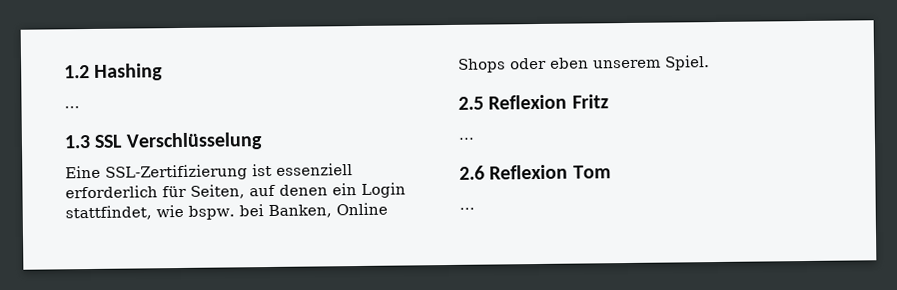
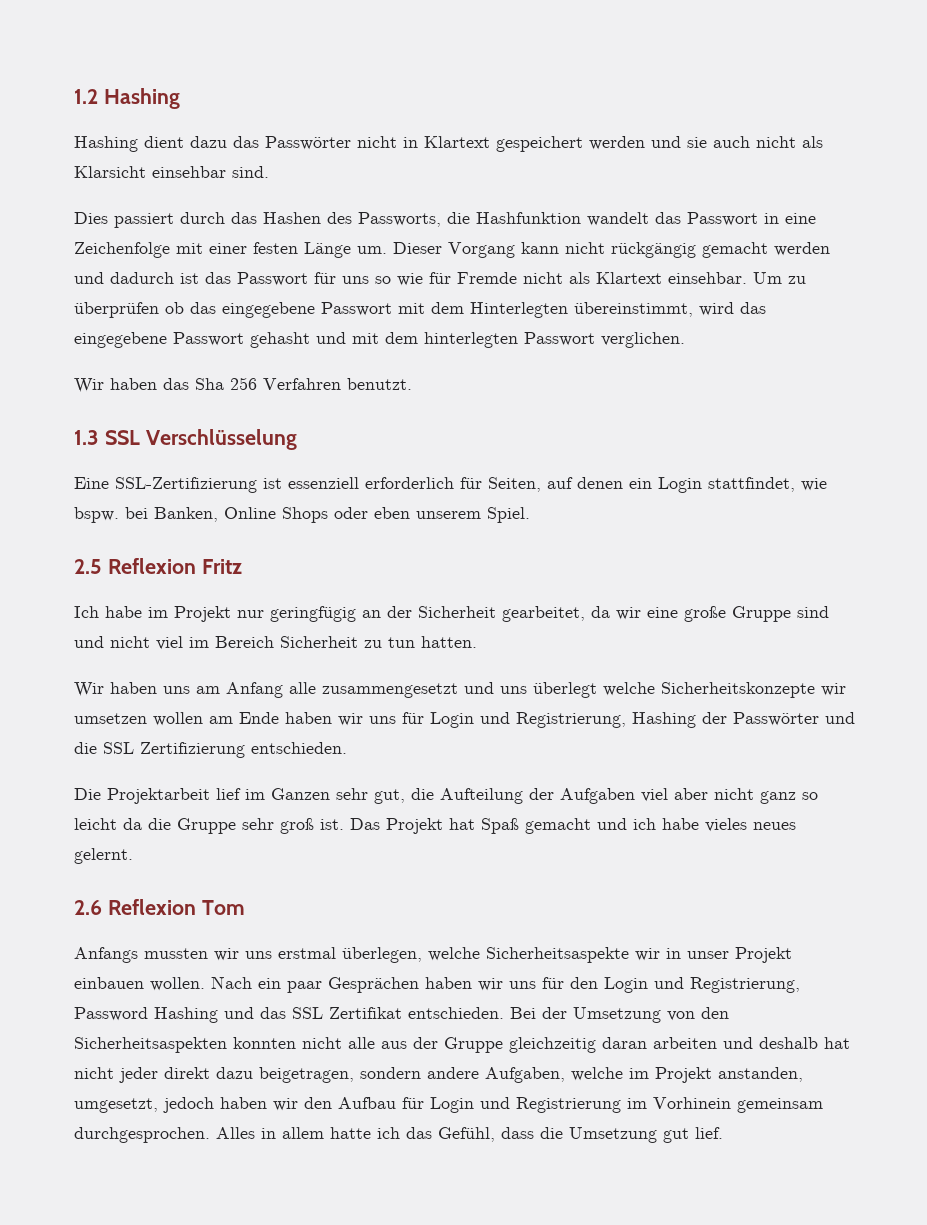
[64,106,80,109] … -> [74,136,823,152] [74,166,269,178] [74,212,816,228] [74,242,830,258] [74,272,806,286] [74,302,766,318] [74,332,685,348] [74,377,412,393] Hashing dient dazu das Passwörter nicht in Klartext gespeichert werden und sie auch nicht als Klarsicht einsehbar sind. // Dies passiert durch das Hashen des Passworts, die Hashfunktion wandelt das Passwort in eine Zeichenfolge mit einer festen Länge um. Dieser Vorgang kann nicht rückgängig gemacht werden und dadurch ist das Passwort für uns so wie für Fremde nicht als Klartext einsehbar. Um zu überprüfen ob das eingegebene Passwort mit dem Hinterlegten übereinstimmt, wird das eingegebene Passwort gehasht und mit dem hinterlegten Passwort verglichen. // Wir haben das Sha 256 Verfahren benutzt.
[458,137,474,140] [459,164,611,180] [459,207,475,210] … // 2.6 Reflexion Tom // … -> [74,606,829,622] [74,636,477,650] [74,682,846,698] [74,712,855,728] [74,742,347,758] [74,788,818,804] [74,818,796,834] [74,848,133,864] [74,899,245,915] [74,947,792,963] [74,976,800,993] [74,1007,729,1023] [74,1037,850,1053] [74,1067,803,1083] [74,1097,823,1113] [74,1127,723,1143] Ich habe im Projekt nur geringfügig an der Sicherheit gearbeitet, da wir eine große Gruppe sind und nicht viel im Bereich Sicherheit zu tun hatten. // Wir haben uns am Anfang alle zusammengesetzt und uns überlegt welche Sicherheitskonzepte wir umsetzen wollen am Ende haben wir uns für Login und Registrierung, Hashing der Passwörter und die SSL Zertifizierung entschieden. // Die Projektarbeit lief im Ganzen sehr gut, die Aufteilung der Aufgaben viel aber nicht ganz so leicht da die Gruppe sehr groß ist. Das Projekt hat Spaß gemacht und ich habe vieles neues gelernt. // 2.6 Reflexion Tom // Anfangs mussten wir uns erstmal überlegen, welche Sicherheitsaspekte wir in unser Projekt einbauen wollen. Nach ein paar Gesprächen haben wir uns für den Login und Registrierung, Password Hashing und das SSL Zertifikat entschieden. Bei der Umsetzung von den Sicherheitsaspekten konnten nicht alle aus der Gruppe gleichzeitig daran arbeiten und deshalb hat nicht jeder direkt dazu beigetragen, sondern andere Aufgaben, welche im Projekt anstanden, umgesetzt, jedoch haben wir den Aufbau für Login und Registrierung im Vorhinein gemeinsam durchgesprochen. Alles in allem hatte ich das Gefühl, dass die Umsetzung gut lief.

